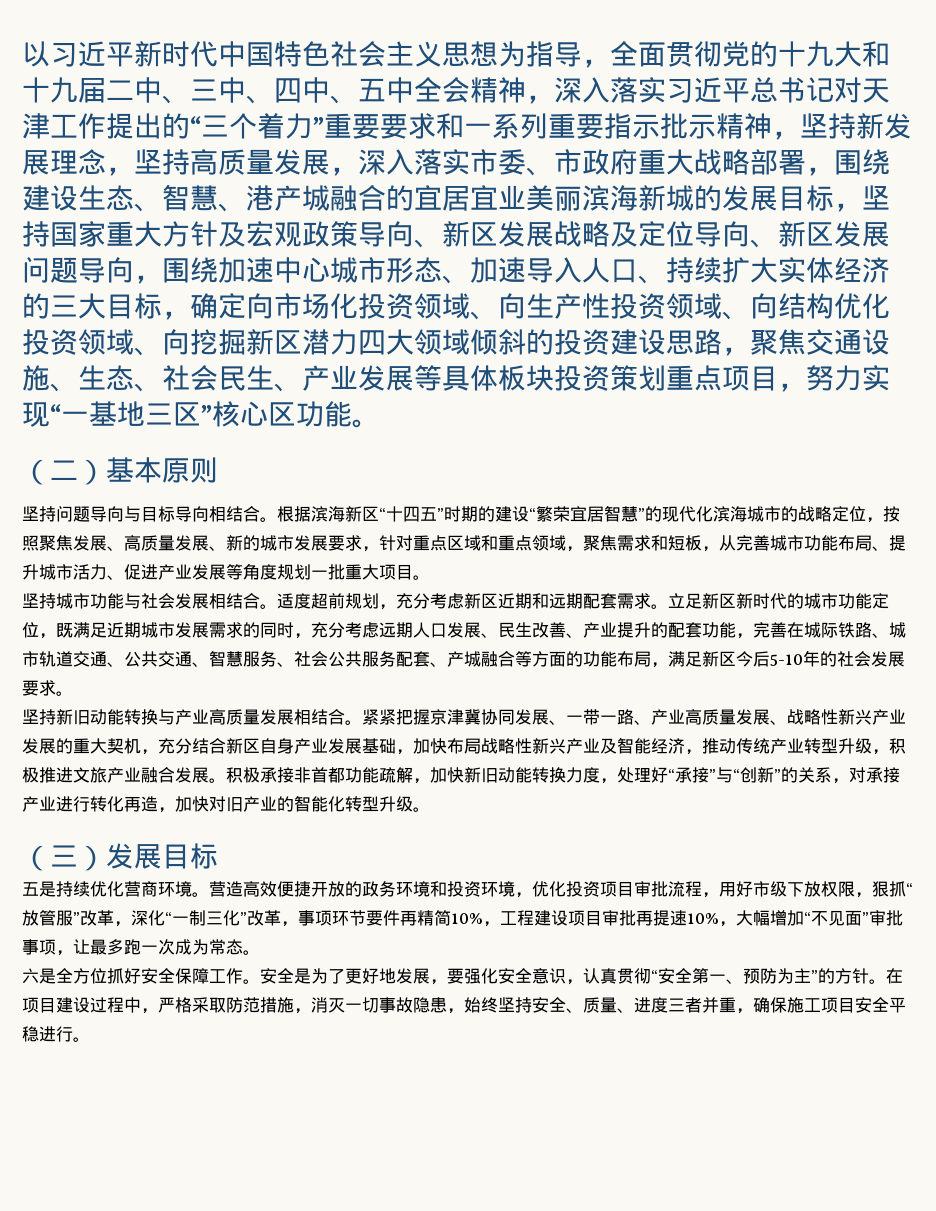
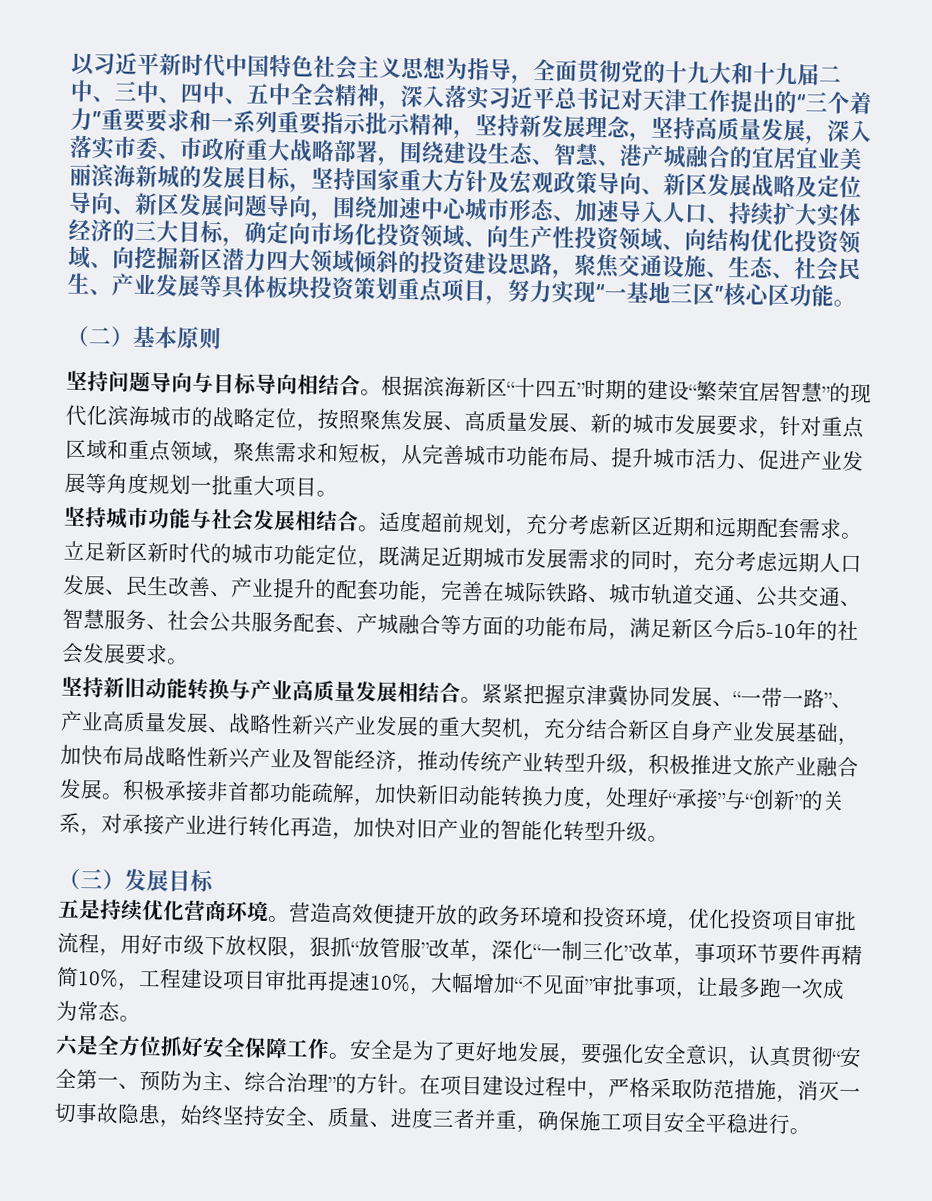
(566, 722) none -> [732,691,741,706] “
(634, 717) none -> [824,692,833,707] ”
(811, 975) none -> [223,1071,329,1093] 、综合治理

